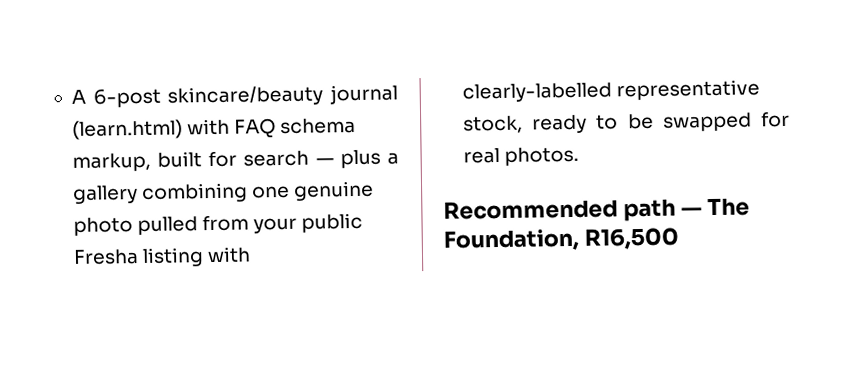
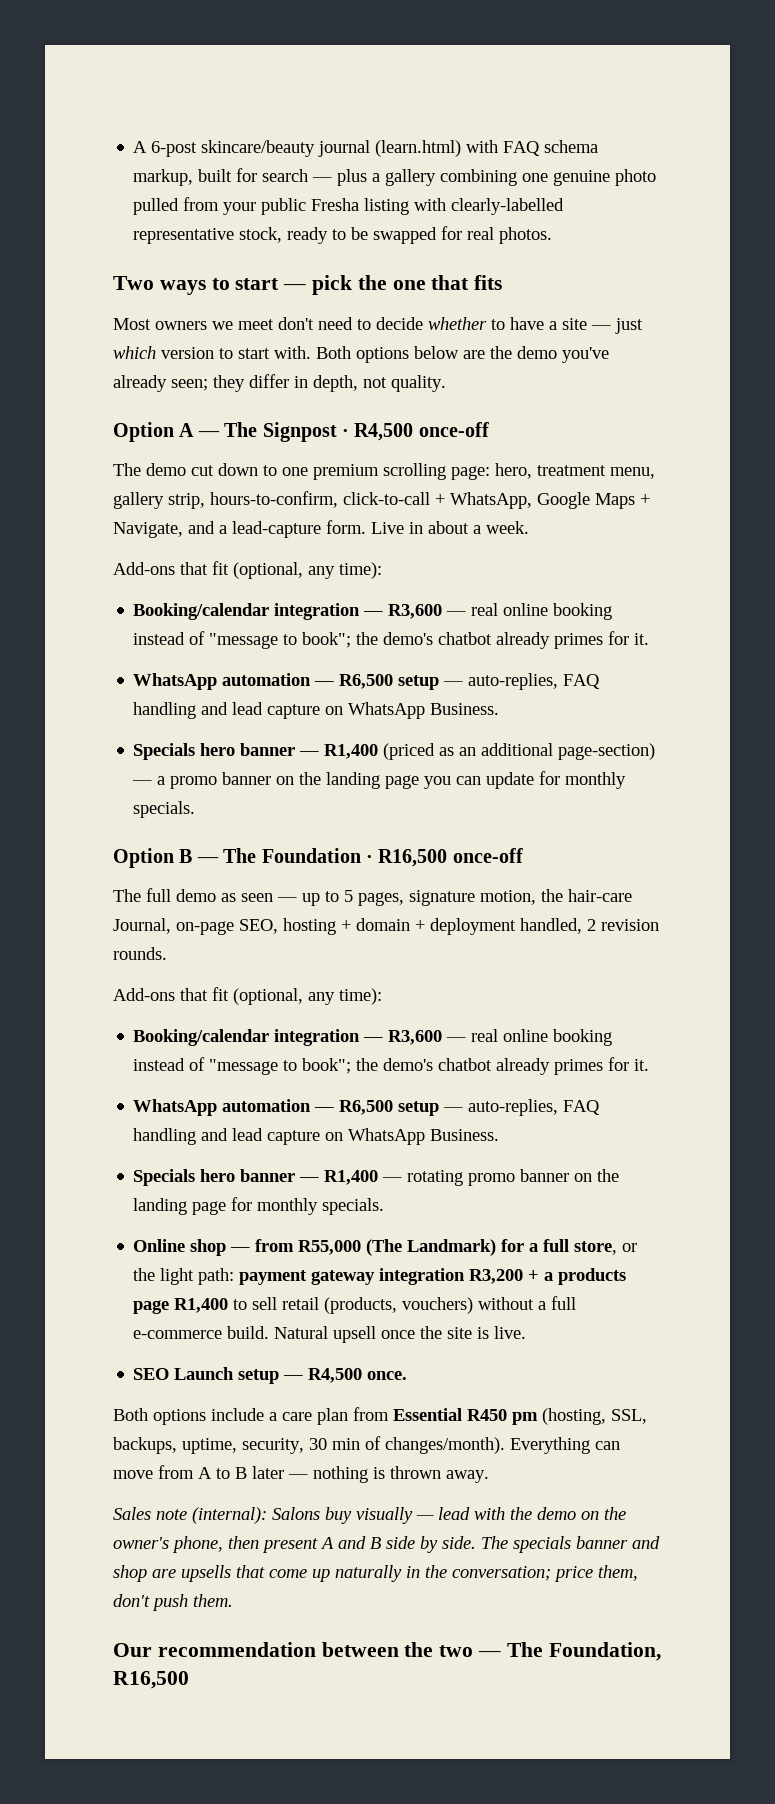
[443,198,676,222] Recommended path -> [113,275,503,295] [113,317,643,334] [113,346,609,363] [113,374,446,392] [113,422,489,442] [113,463,655,480] [113,491,650,509] [113,520,529,538] [113,561,382,579] [133,603,613,620] [133,631,650,649] [133,673,601,690] [133,702,500,719] [133,743,656,760] [132,771,627,789] [133,801,196,818] [113,848,523,868] [113,888,632,906] [113,918,659,935] [113,947,167,960] [113,987,382,1005] [133,1029,613,1046] [133,1057,650,1075] [133,1099,601,1116] [133,1128,500,1145] [133,1169,620,1186] [133,1197,385,1215] [133,1239,638,1256] [133,1268,627,1285] [133,1296,577,1314] [133,1326,527,1343] [133,1367,408,1384] [113,1407,647,1425] [113,1436,620,1454] [113,1465,489,1483] [113,1507,626,1524] [113,1536,660,1553] [113,1565,638,1582] [113,1594,233,1611] [113,1642,474,1657] Two ways to start — pick the one that fits // Most owners we meet don't need to decide whether to have a site — just which version to start with. Both options below are the demo you've already seen; they differ in depth, not quality. // Option A — The Signpost · R4,500 once-off // The demo cut down to one premium scrolling page: hero, treatment menu, gallery strip, hours-to-confirm, click-to-call + WhatsApp, Google Maps + Navigate, and a lead-capture form. Live in about a week. // Add-ons that fit (optional, any time): // Booking/calendar integration — R3,600 — real online booking instead of "message to book"; the demo's chatbot already primes for it. // WhatsApp automation — R6,500 setup — auto-replies, FAQ handling and lead capture on WhatsApp Business. // Specials hero banner — R1,400 (priced as an additional page-section) — a promo banner on the landing page you can update for monthly specials. // Option B — The Foundation · R16,500 once-off // The full demo as seen — up to 5 pages, signature motion, the hair-care Journal, on-page SEO, hosting + domain + deployment handled, 2 revision rounds. // Add-ons that fit (optional, any time): // Booking/calendar integration — R3,600 — real online booking instead of "message to book"; the demo's chatbot already primes for it. // WhatsApp automation — R6,500 setup — auto-replies, FAQ handling and lead capture on WhatsApp Business. // Specials hero banner — R1,400 — rotating promo banner on the landing page for monthly specials. // Online shop — from R55,000 (The Landmark) for a full store, or the light path: payment gateway integration R3,200 + a products page R1,400 to sell retail (products, vouchers) without a full e-commerce build. Natural upsell once the site is live. // SEO Launch setup — R4,500 once. // Both options include a care plan from Essential R450 pm (hosting, SSL, backups, uptime, security, 30 min of changes/month). Everything can move from A to B later — nothing is thrown away. // Sales note (internal): Salons buy visually — lead with the demo on the owner's phone, then present A and B side by side. The specials banner and shop are upsells that come up naturally in the conversation; price them, don't push them. // Our recommendation between the two

